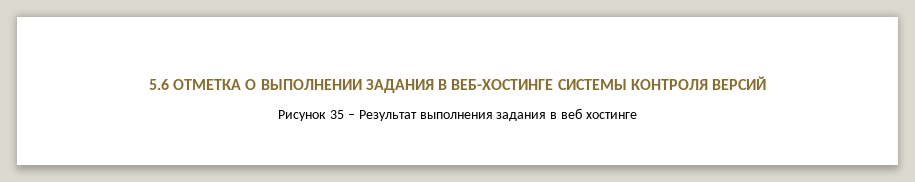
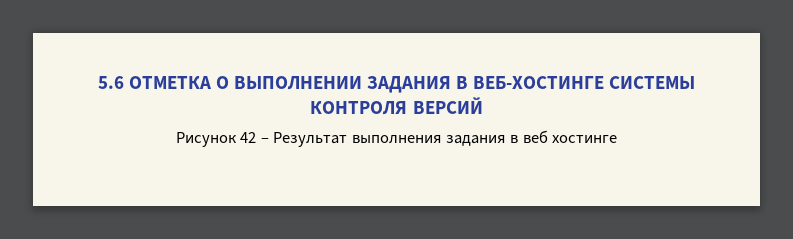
[330,110,345,119] 35 -> [240,132,257,143] 42

